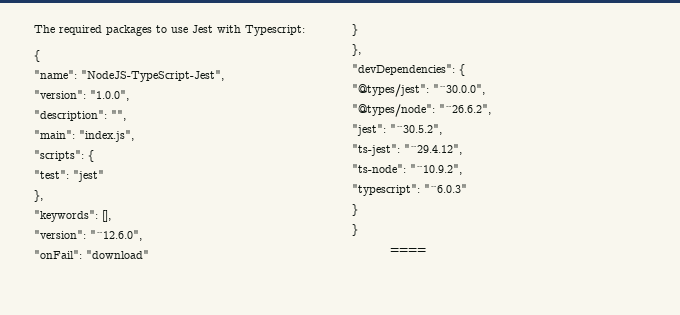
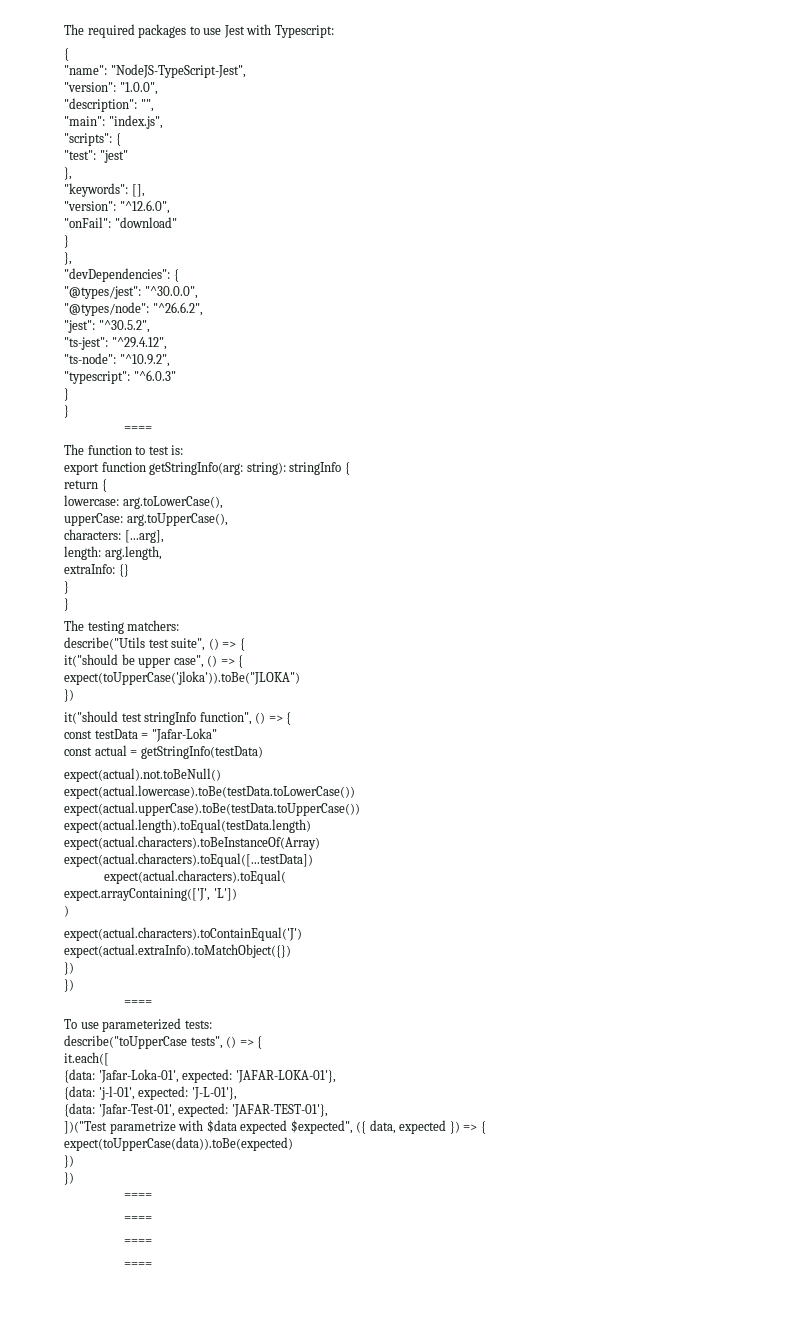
(427, 250) none -> [64,444,184,455] [64,462,350,475] [64,479,107,492] [64,495,223,509] [64,513,228,526] [64,529,164,543] [64,546,162,560] [64,564,129,577] [64,581,69,594] [64,598,69,611] [64,620,180,634] [64,637,245,651] [64,654,244,668] [64,671,300,685] [64,689,74,702] [64,711,292,725] [64,728,217,742] [64,745,263,759] [64,768,221,782] [64,785,355,799] [64,802,360,816] [64,819,311,833] [64,836,320,850] [64,853,313,867] [103,870,286,884] [64,888,237,901] [64,905,69,917] [64,927,302,941] [64,944,291,958] [64,962,74,975] [64,979,74,992] [123,1000,152,1006] [64,1018,212,1032] [64,1035,263,1049] [64,1052,109,1066] [64,1069,336,1083] [64,1086,237,1100] [64,1103,328,1117] [64,1120,486,1134] [64,1137,293,1151] [64,1155,74,1168] [64,1172,74,1185] [123,1193,152,1199] [123,1216,152,1222] [123,1239,152,1245] [123,1262,152,1268] // The function to test is: // export function getStringInfo(arg: string): stringInfo { // return { // lowercase: arg.toLowerCase(), // upperCase: arg.toUpperCase(), // characters: [...arg], // length: arg.length, // extraInfo: {} // } // } // The testing matchers: // describe("Utils test suite", () => { // it("should be upper case", () => { // expect(toUpperCase('jloka')).toBe("JLOKA") // }) // it("should test stringInfo function", () => { // const testData = "Jafar-Loka" // const actual = getStringInfo(testData) // expect(actual).not.toBeNull() // expect(actual.lowercase).toBe(testData.toLowerCase()) // expect(actual.upperCase).toBe(testData.toUpperCase()) // expect(actual.length).toEqual(testData.length) // expect(actual.characters).toBeInstanceOf(Array) // expect(actual.characters).toEqual([...testData]) // expect(actual.characters).toEqual( // expect.arrayContaining(['J', 'L']) // ) // expect(actual.characters).toContainEqual('J') // expect(actual.extraInfo).toMatchObject({}) // }) // }) // ==== // To use parameterized tests: // describe("toUpperCase tests", () => { // it.each([ // {data: 'Jafar-Loka-01', expected: 'JAFAR-LOKA-01'}, // {data: 'j-l-01', expected: 'J-L-01'}, // {data: 'Jafar-Test-01', expected: 'JAFAR-TEST-01'}, // ])("Test parametrize with $data expected $expected", ({ data, expected }) => { // expect(toUpperCase(data)).toBe(expected) // }) // }) // ==== // ==== // ==== // ====

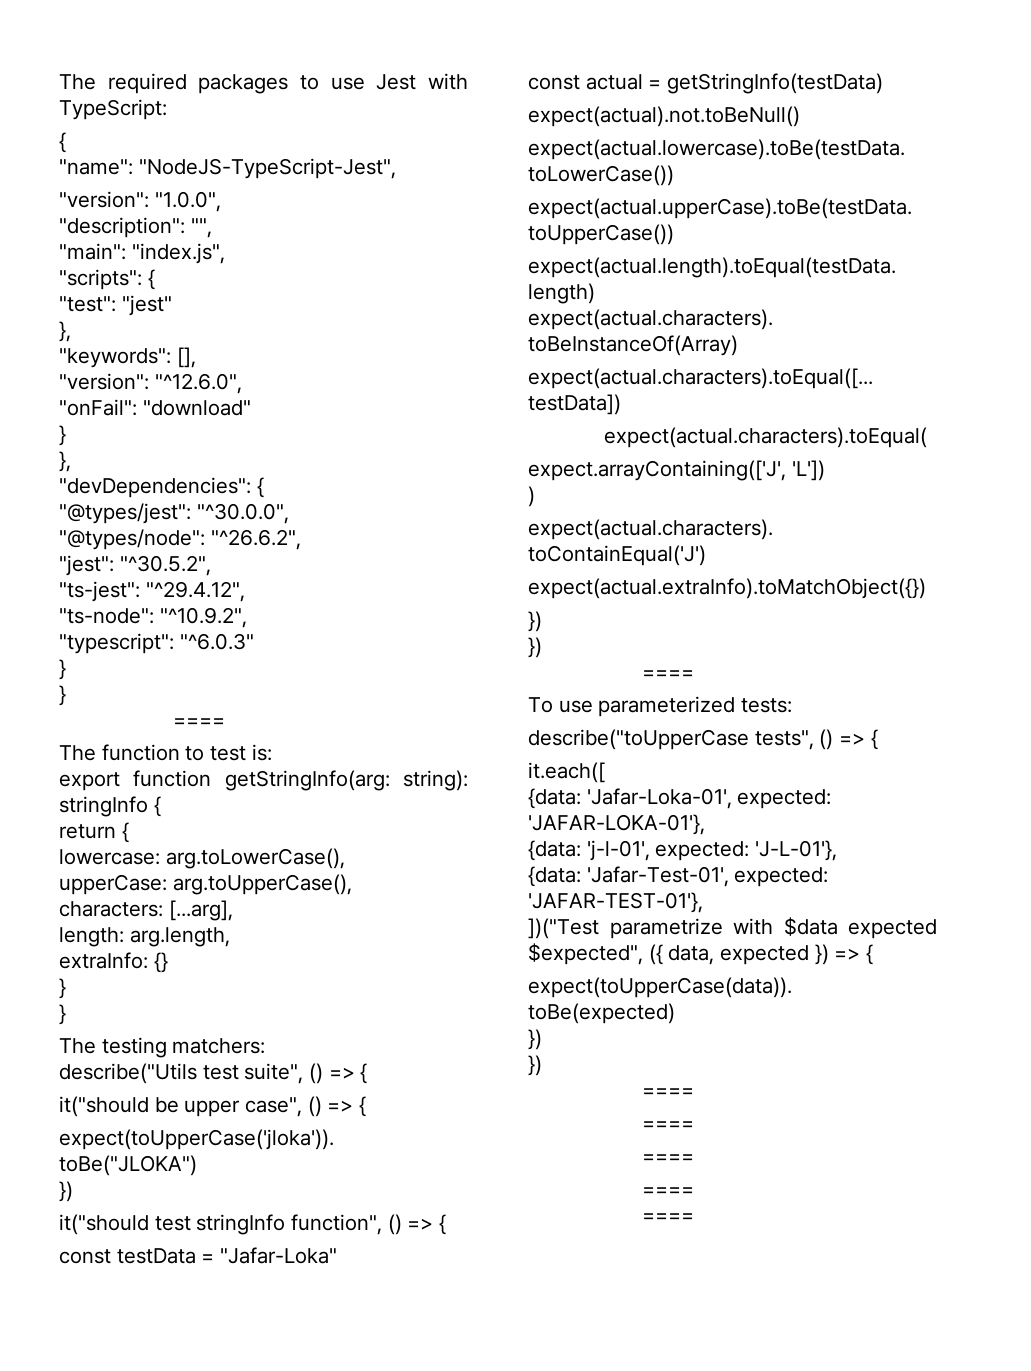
[274,25,334,38] Typescript: -> [59,99,167,120] TypeScript:
(152, 1265) none -> [641,1213,694,1222] // ====

